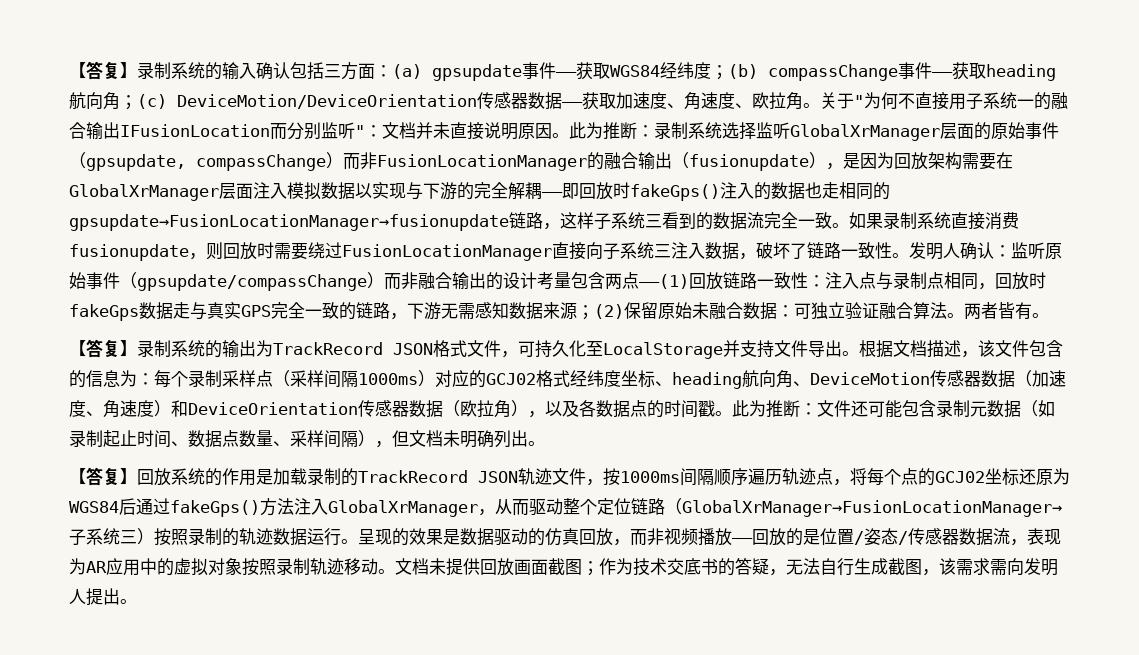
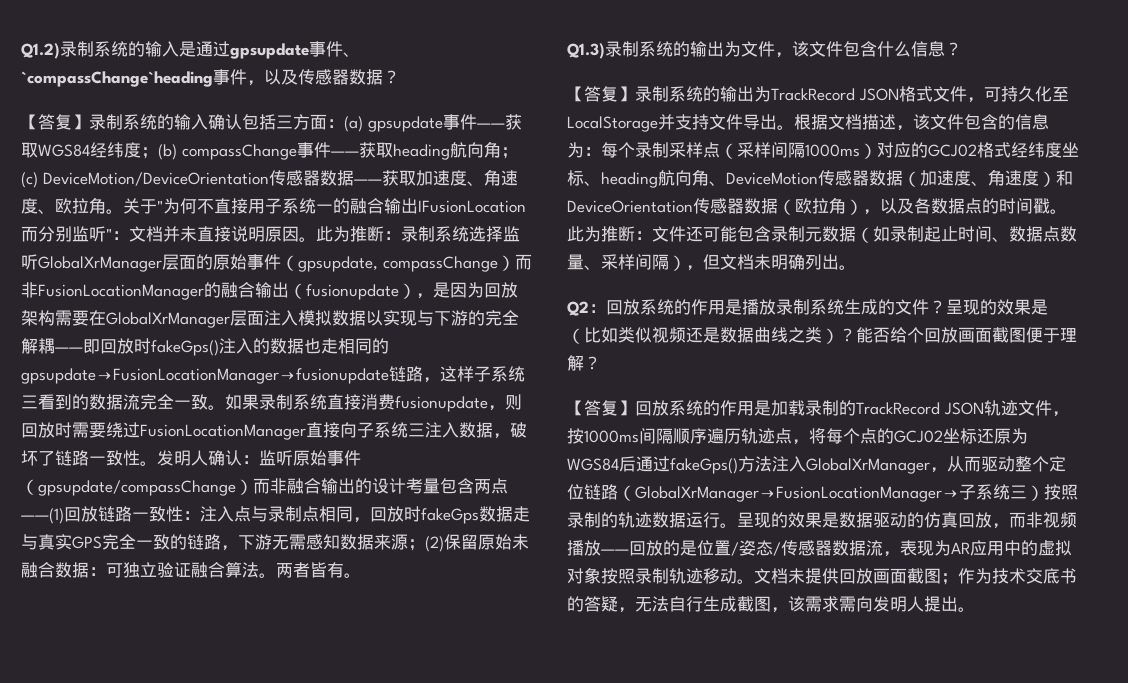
(69, 70) none -> [21,41,360,59] [21,69,400,87] Q1.2)录制系统的输入是通过gpsupdate事件、`compassChange`heading事件，以及传感器数据？ //
(1049, 315) none -> [567,41,962,59] // Q1.3)录制系统的输出为文件，该文件包含什么信息？
(545, 443) none -> [567,299,1048,316] [567,327,1077,344] [567,355,601,371] // Q2：回放系统的作用是播放录制系统生成的文件？呈现的效果是（比如类似视频还是数据曲线之类）？能否给个回放画面截图便于理解？

